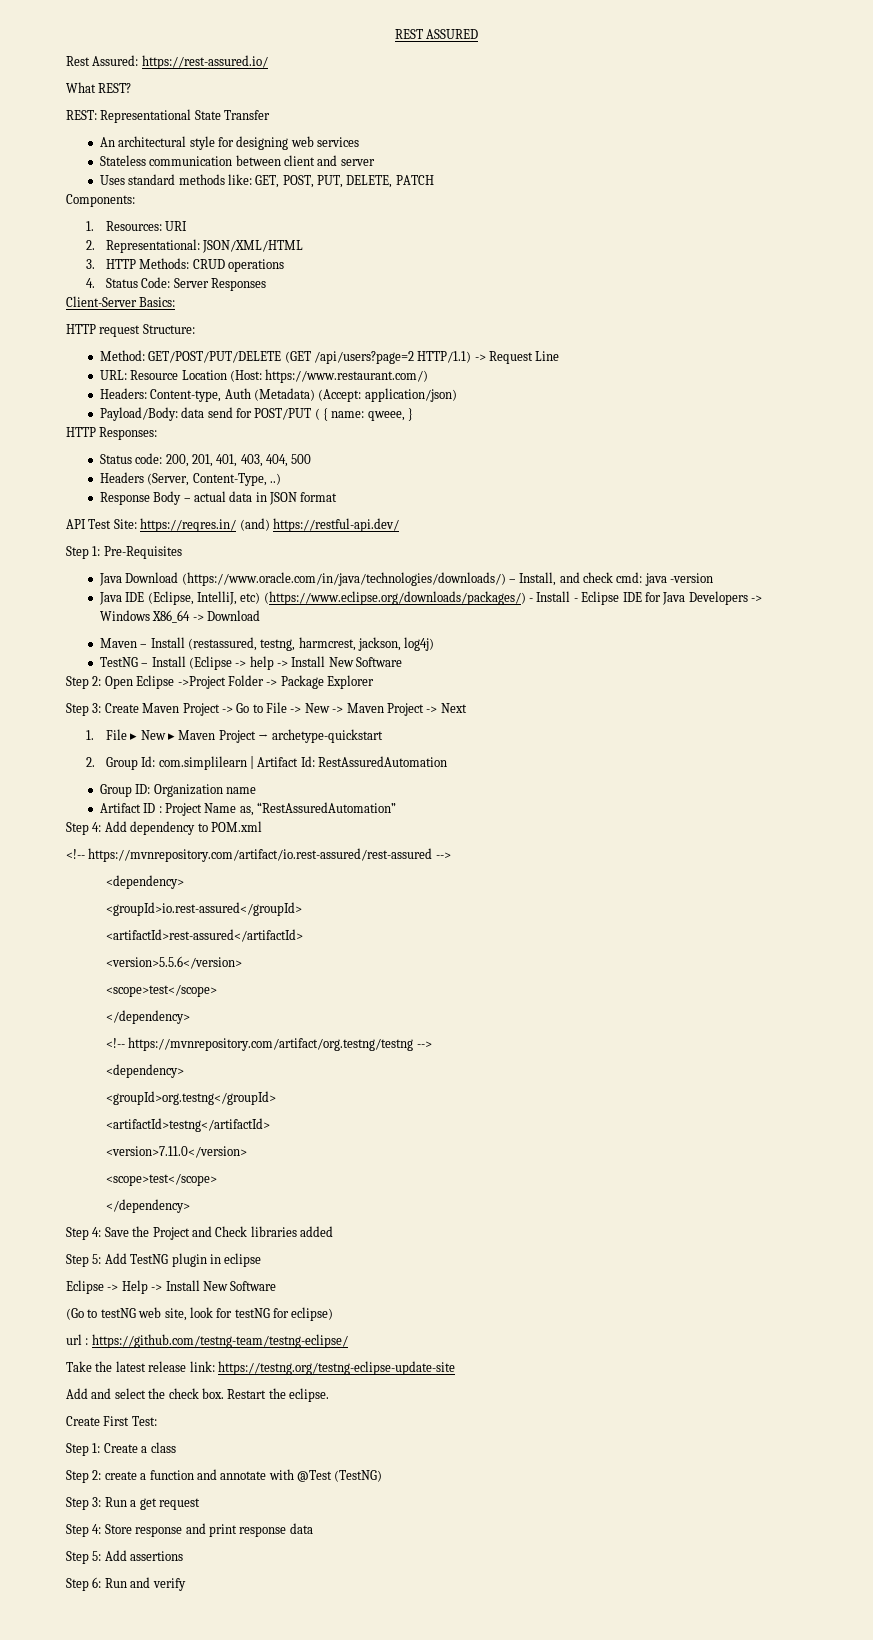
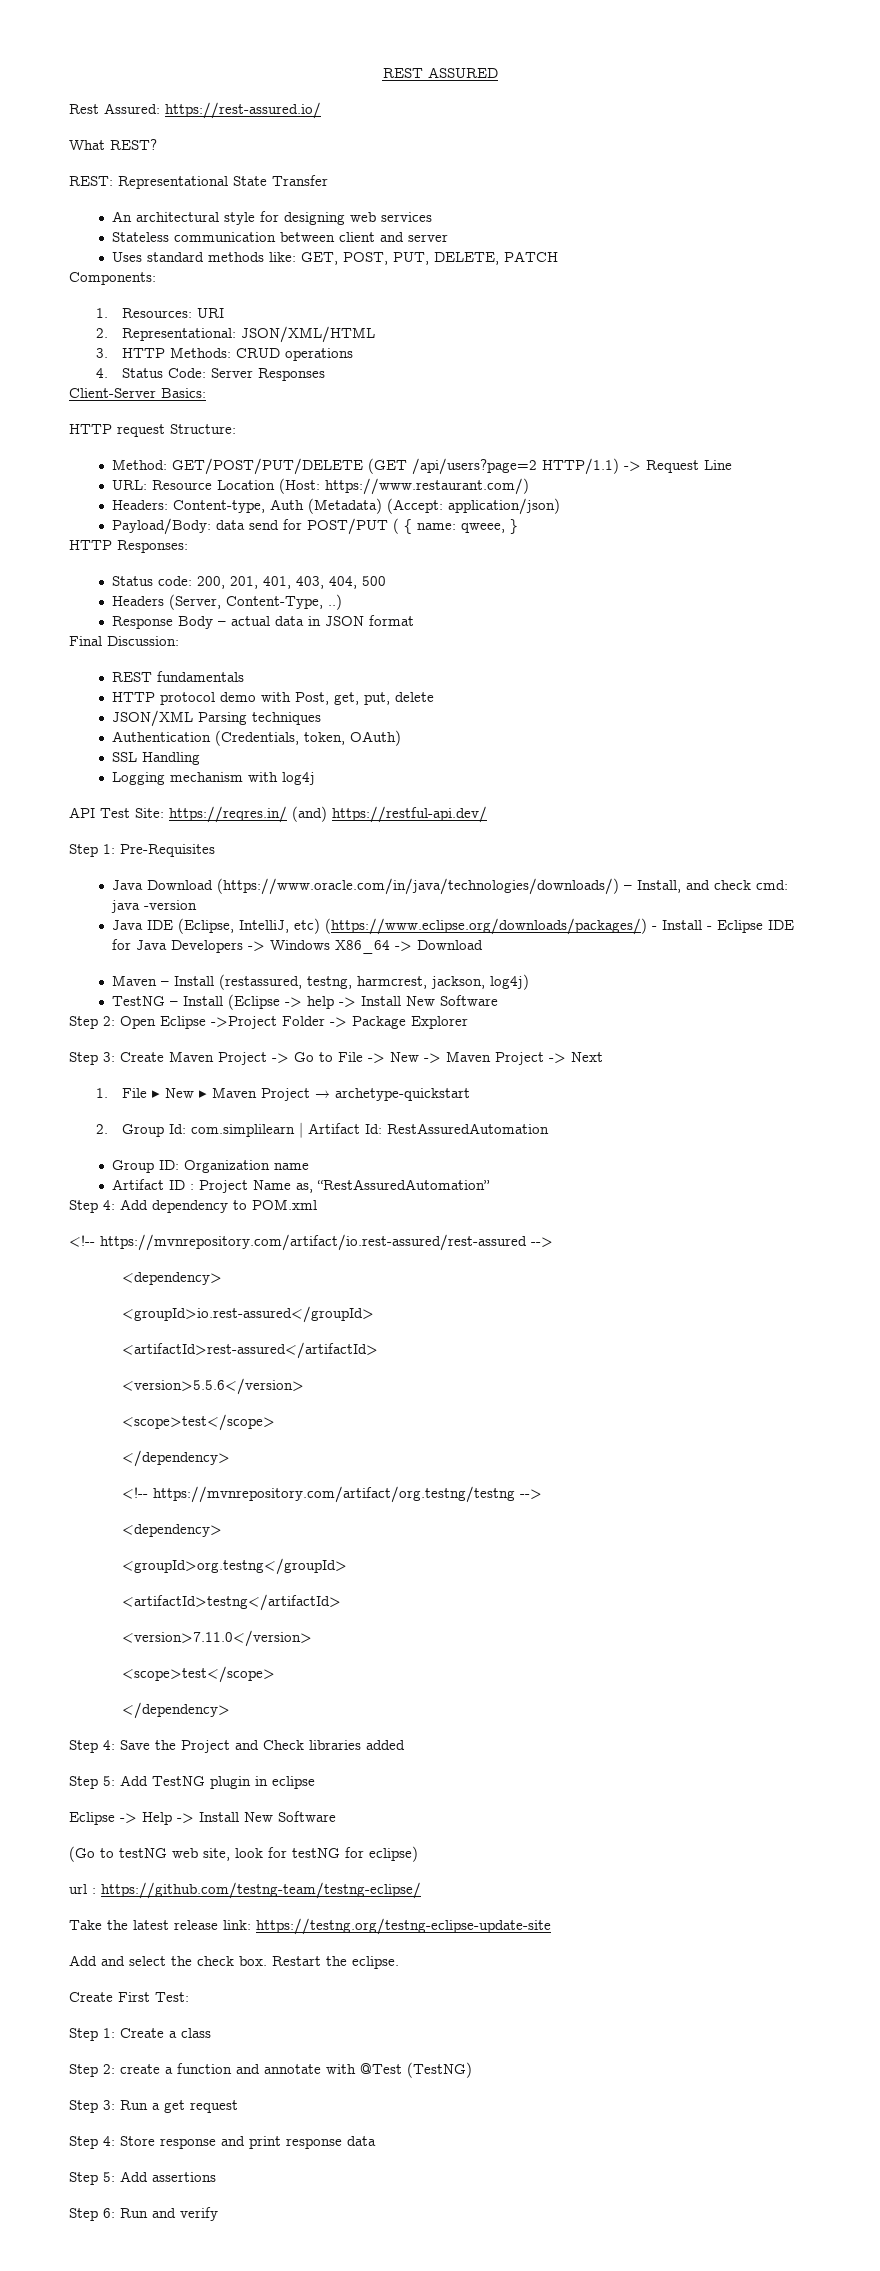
(338, 497) none -> [69,636,179,646] [112,671,245,682] [112,692,435,705] [112,710,322,727] [112,730,402,746] [112,752,201,765] [112,772,316,785] // Final Discussion: // REST fundamentals // HTTP protocol demo with Post, get, put, delete // JSON/XML Parsing techniques // Authentication (Credentials, token, OAuth) // SSL Handling // Logging mechanism with log4j

